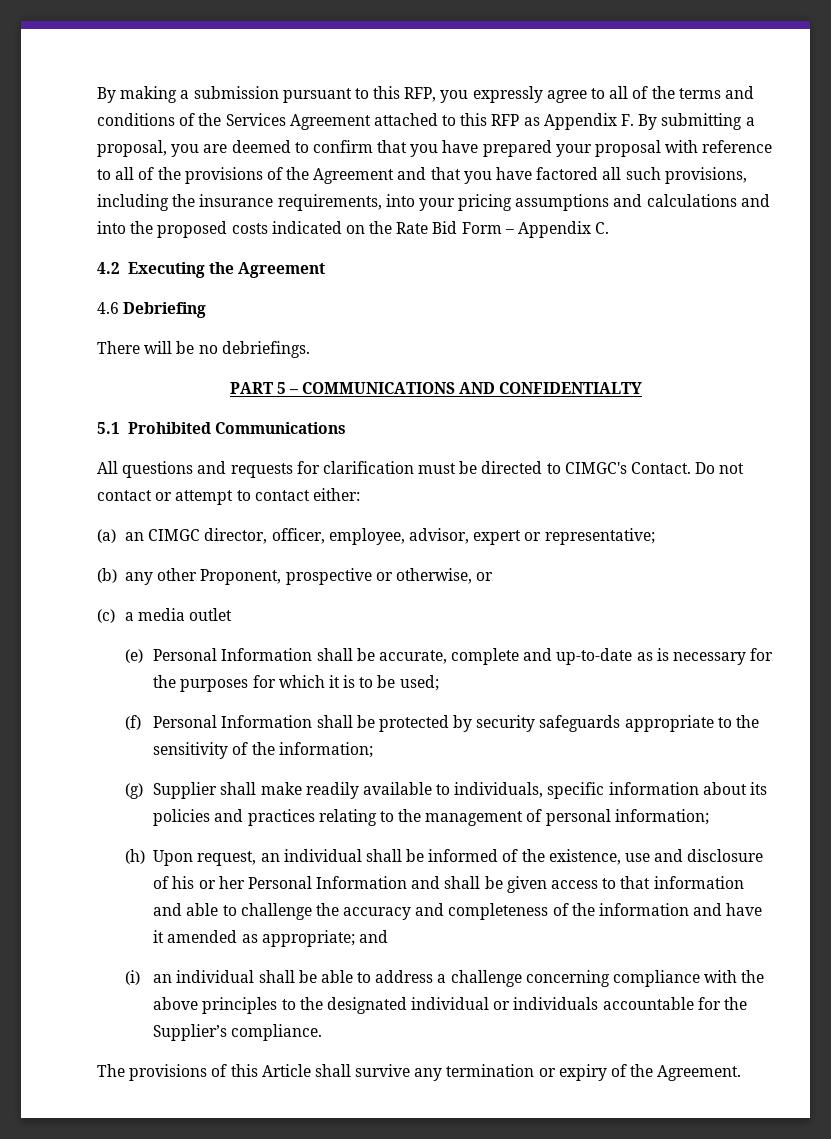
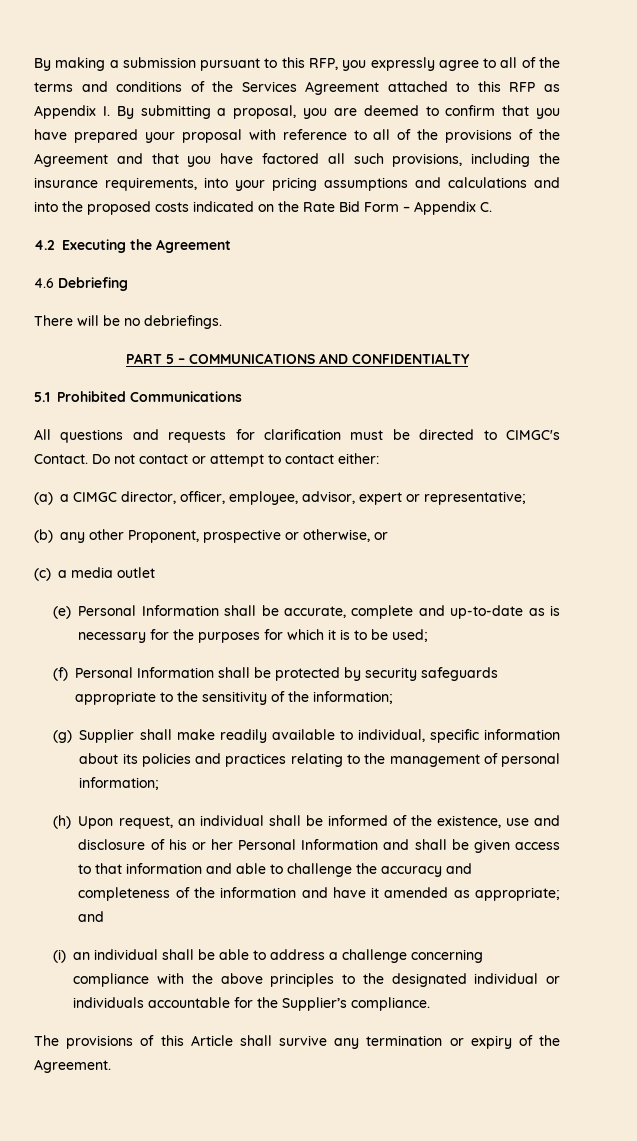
[621,114,635,126] F. -> [102,106,110,116] I.
[125,532,145,541] an -> [60,494,69,502] a
[454,782,544,798] individuals, -> [357,729,425,742] individual,

